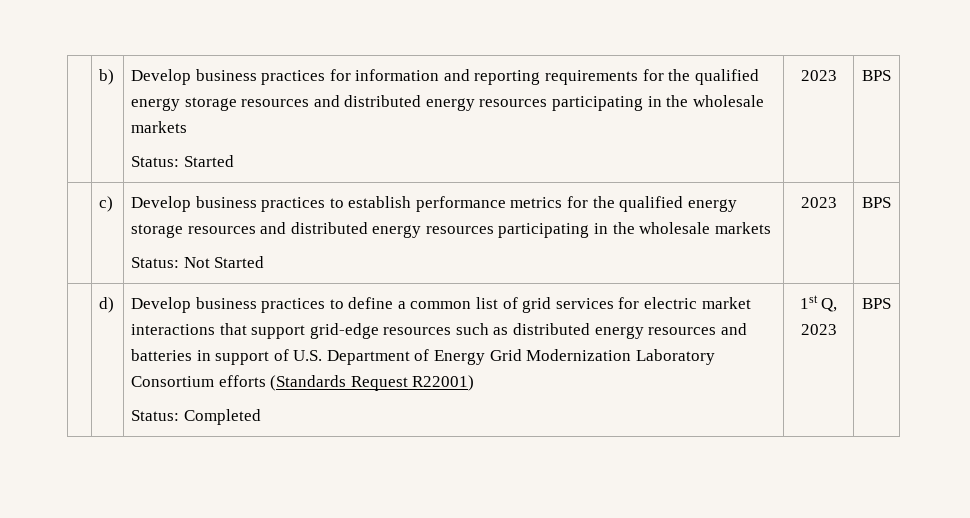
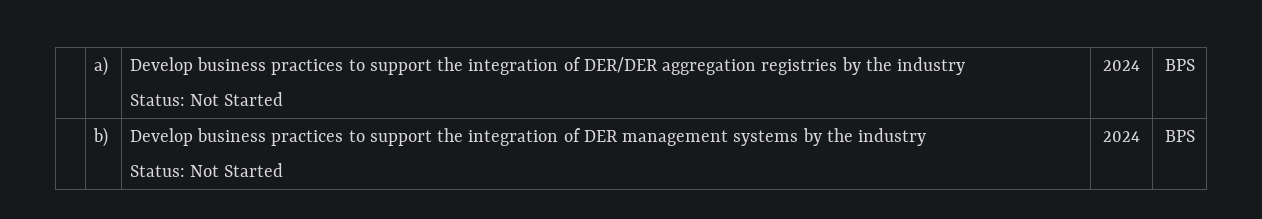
[98,69,114,85] [130,69,759,85] [130,95,764,111] [130,121,187,133] [130,155,234,167] [800,70,837,81] [862,70,891,81] [98,196,113,212] [130,196,737,212] [130,222,771,238] [130,256,265,268] [800,197,837,208] [862,197,891,208] [98,297,114,313] [130,297,751,313] [130,323,747,339] [130,349,715,365] [130,375,475,391] [130,409,261,425] [799,295,838,312] [800,324,837,335] [862,298,891,309] | b) | Develop business practices for information and reporting requirements for the qualified energy storage resources and distributed energy resources participating in the wholesale markets // Status: Started | 2023 | BPS // | c) | Develop business practices to establish performance metrics for the qualified energy storage resources and distributed energy resources participating in the wholesale markets // Status: Not Started | 2023 | BPS // | d) | Develop business practices to define a common list of grid services for electric market interactions that support grid-edge resources such as distributed energy resources and batteries in support of U.S. Department of Energy Grid Modernization Laboratory Consortium efforts (Standards Request R22001) // Status: Completed | 1st Q, 2023 | BPS -> [93,56,108,76] [129,57,966,75] [129,92,284,106] [1103,60,1140,71] [1164,59,1195,71] [92,127,108,147] [129,128,927,146] [129,163,284,177] [1103,131,1140,142] [1164,130,1195,142] | a) | Develop business practices to support the integration of DER/DER aggregation registries by the industry // Status: Not Started | 2024 | BPS // | b) | Develop business practices to support the integration of DER management systems by the industry // Status: Not Started | 2024 | BPS

